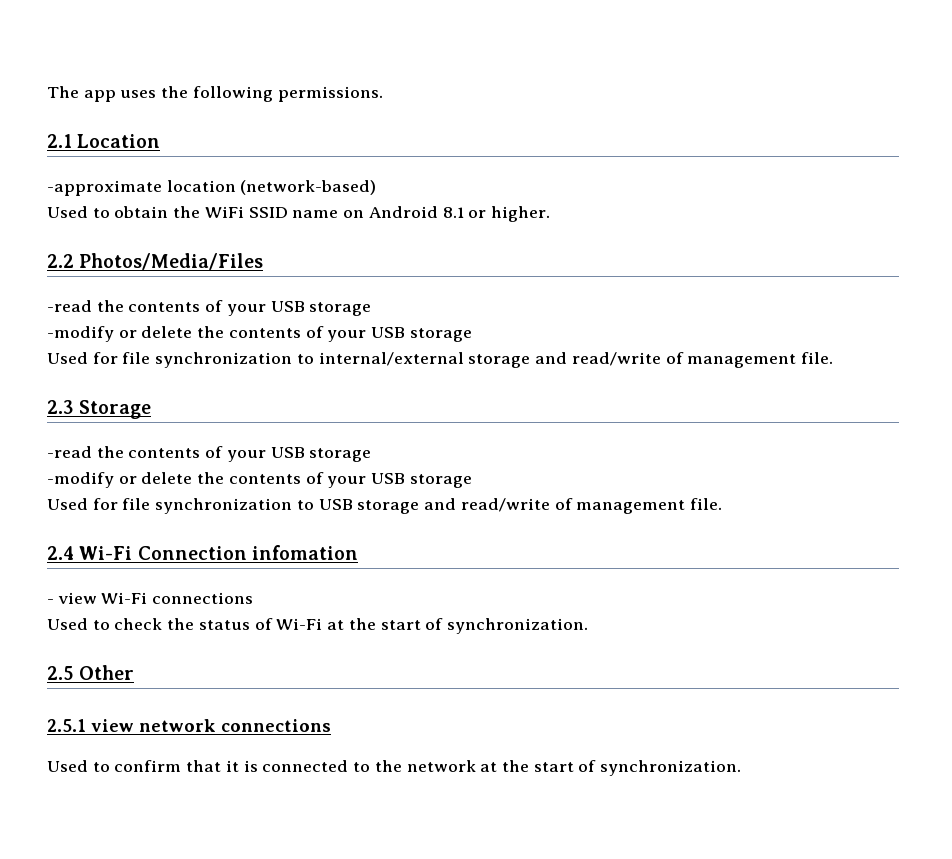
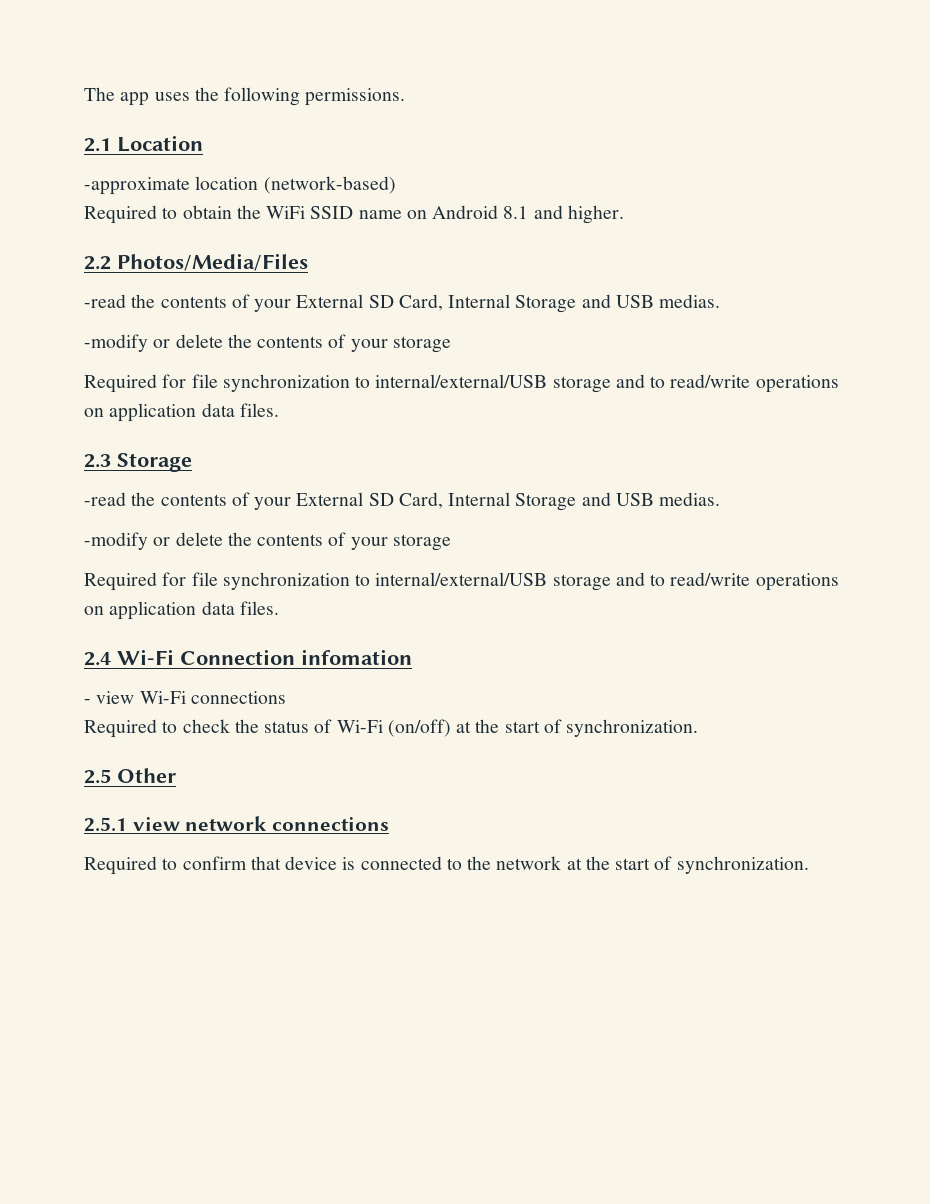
[47,206,88,218] Used -> [84,205,157,224] Required
[468,210,487,218] or -> [533,205,563,219] and
[270,301,372,316] [47,326,472,342] [47,352,833,368] USB storage // -modify or delete the contents of your USB storage // Used for file synchronization to internal/external storage and read/write of management file. -> [296,294,721,313] [84,334,451,353] [84,374,839,393] [84,403,279,422] External SD Card, Internal Storage and USB medias. // -modify or delete the contents of your storage // Required for file synchronization to internal/external/USB storage and to read/write operations on application data files.
[270,447,372,462] [47,472,472,488] [47,498,722,514] USB storage // -modify or delete the contents of your USB storage // Used for file synchronization to USB storage and read/write of management file. -> [296,492,721,511] [84,532,451,551] [84,572,839,591] [84,601,279,620] External SD Card, Internal Storage and USB medias. // -modify or delete the contents of your storage // Required for file synchronization to internal/external/USB storage and to read/write operations on application data files.
[47,618,88,630] Used -> [84,719,157,738] Required
(323, 624) none -> [387,719,451,737] (on/off)
[47,760,88,772] Used -> [84,856,157,875] Required
[225,760,239,772] it -> [285,856,338,870] device

